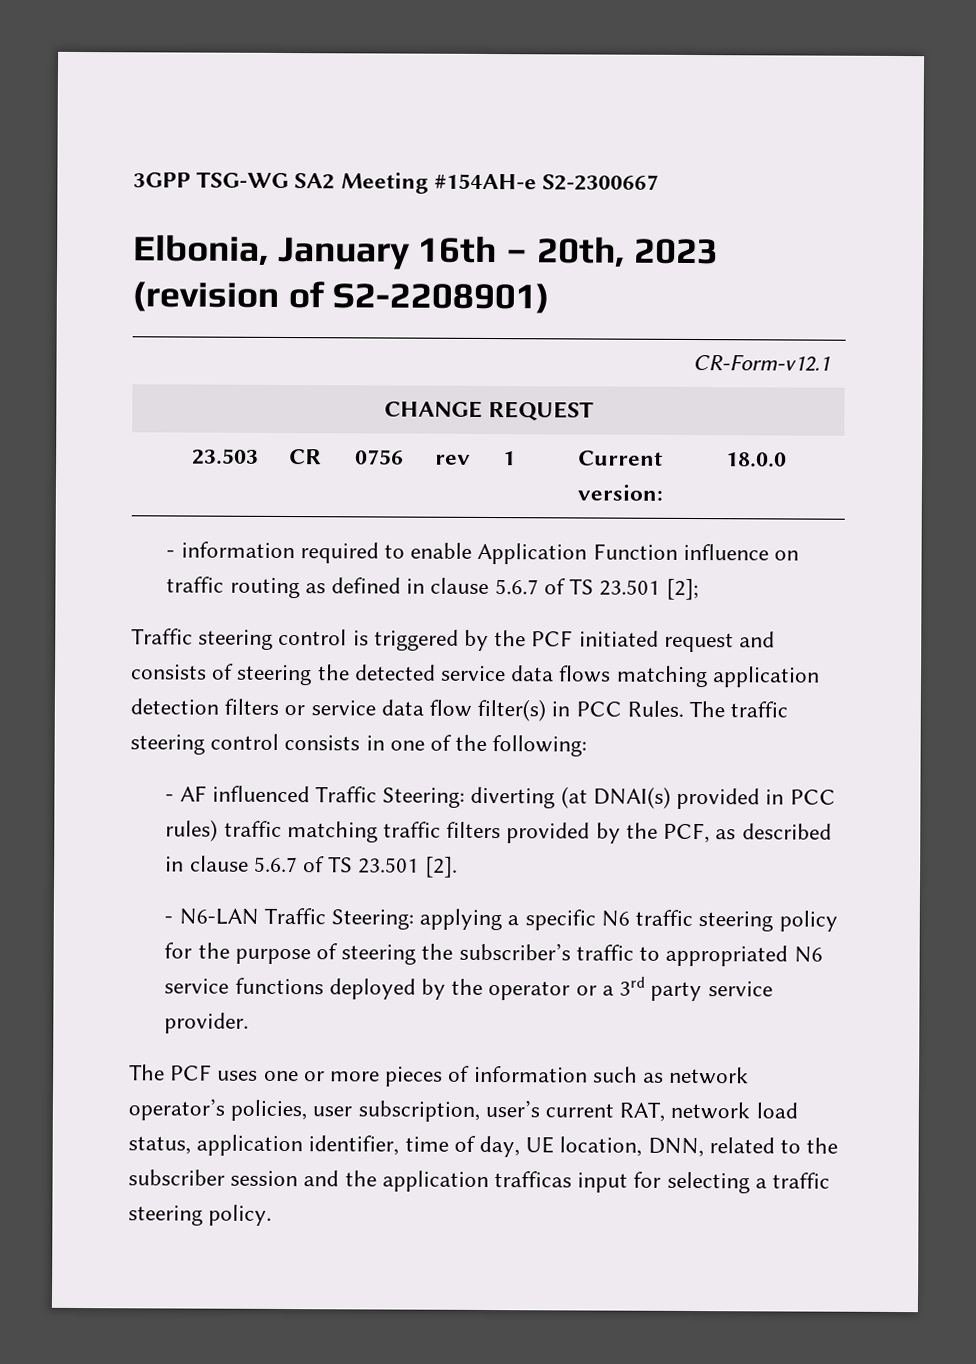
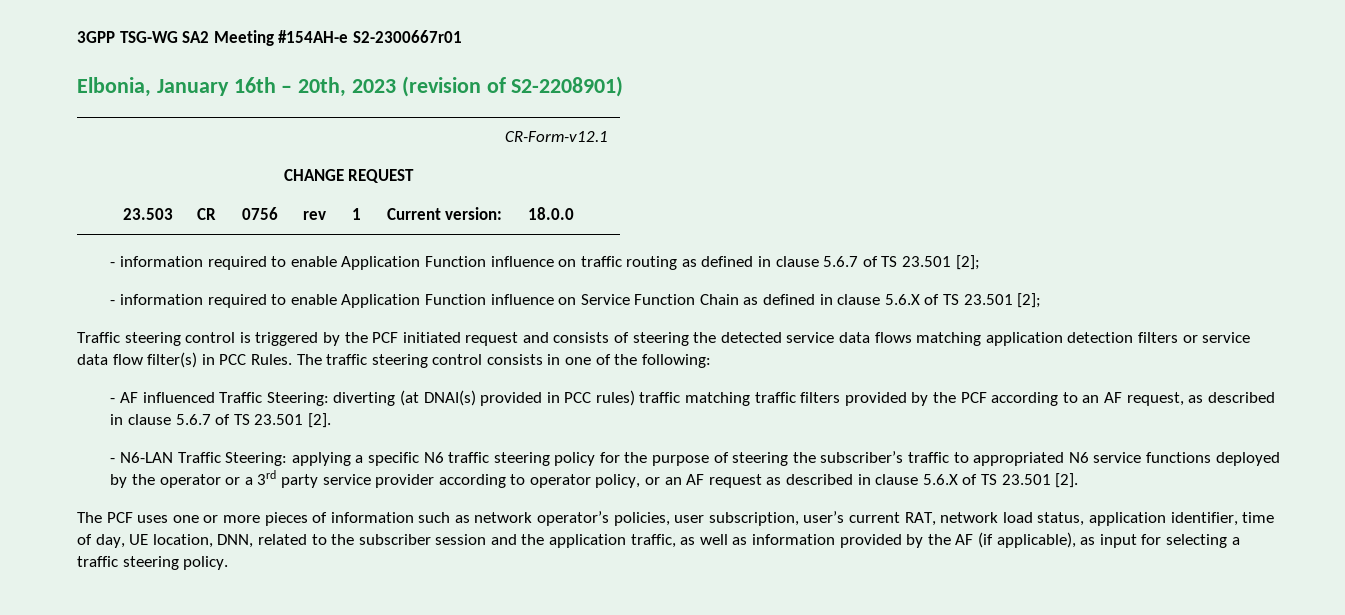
[542,174,660,191] S2-2300667 -> [352,30,462,43] S2-2300667r01
(699, 589) none -> [110,293,1042,308] // - information required to enable Application Function influence on Service Function Chain as defined in clause 5.6.X of TS 23.501 [2];
[663,822,711,844] PCF, -> [960,392,1184,406] PCF according to an AF request,
[164,1012,250,1034] provider. -> [375,473,1079,488] provider according to operator policy, or an AF request as described in clause 5.6.X of TS 23.501 [2].
[494,1171,573,1188] trafficas -> [630,532,1096,548] traffic, as well as information provided by the AF (if applicable), as

